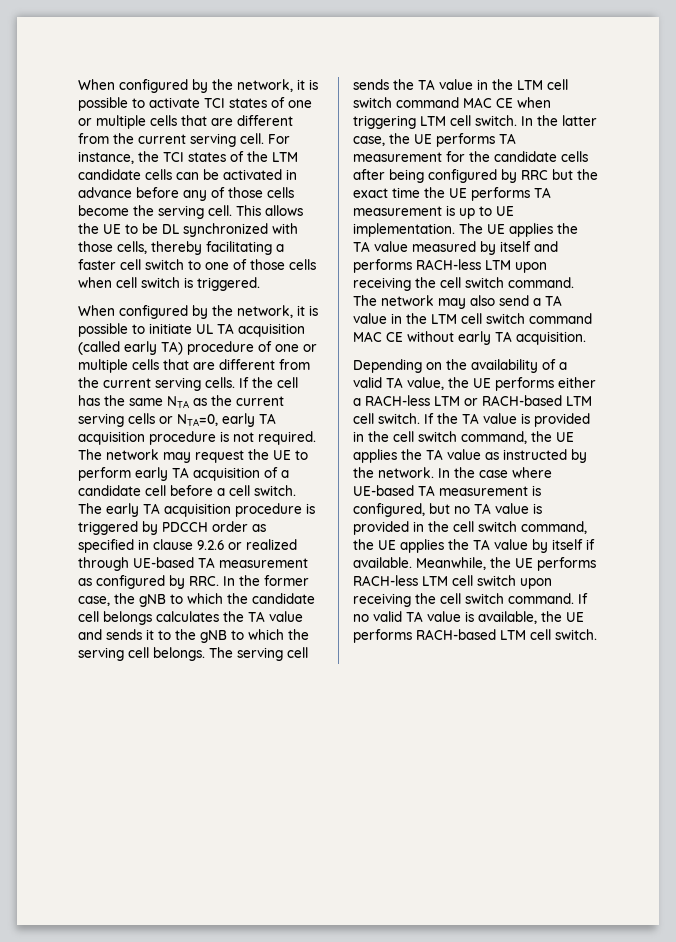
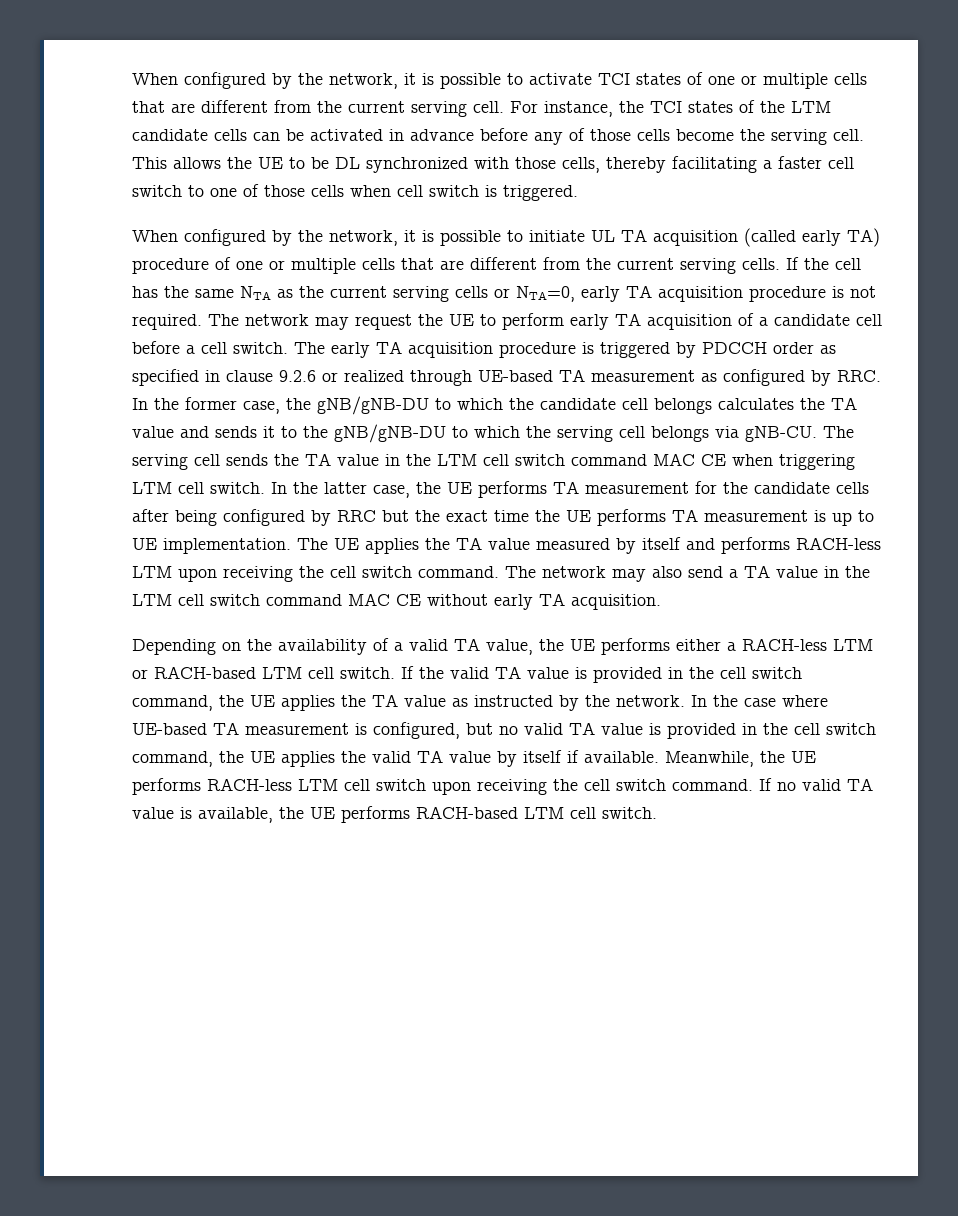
[139,594,166,607] gNB -> [317,396,429,415] gNB/gNB-DU
[200,630,227,643] gNB -> [334,424,446,443] gNB/gNB-DU
[153,647,205,661] belongs. -> [651,426,817,442] belongs via gNB-CU.
(458, 418) none -> [450,667,489,679] valid
(470, 510) none -> [524,723,563,735] valid
(469, 544) none -> [372,751,411,763] valid

